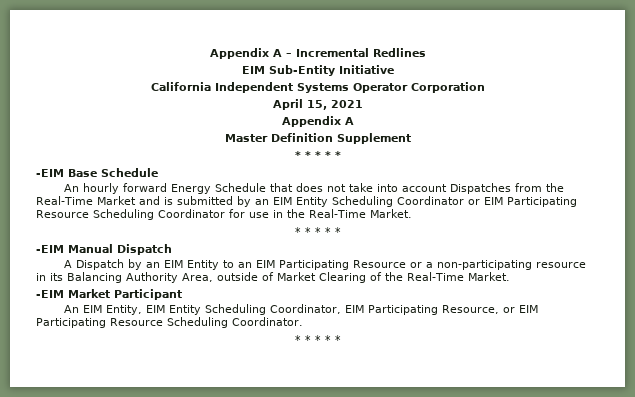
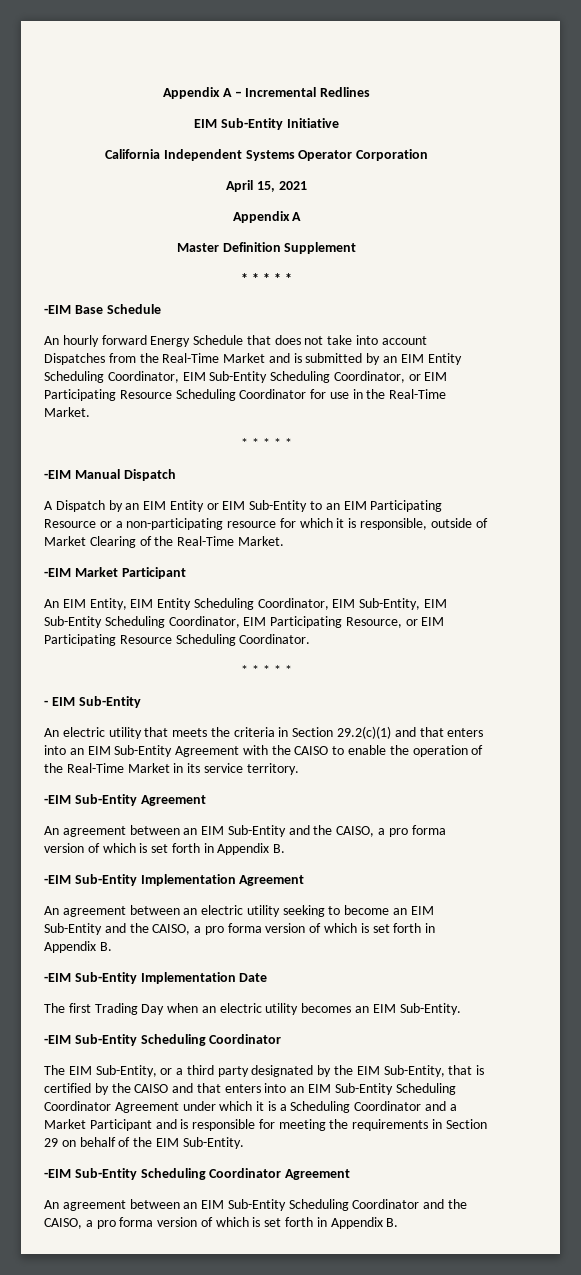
[397,196,464,205] Coordinator -> [107,371,405,383] Coordinator, EIM Sub-Entity Scheduling Coordinator,
(219, 265) none -> [206,500,308,512] or EIM Sub-Entity
[36,272,213,283] in its Balancing Authority Area, -> [279,518,428,530] for which it is responsible,
(364, 309) none -> [359,598,448,610] [44,616,267,628] Sub-Entity, EIM Sub-Entity Scheduling Coordinator, EIM
(341, 339) none -> [44,696,141,708] [44,726,484,739] [44,745,484,757] [44,763,299,775] [44,794,206,806] [44,825,446,837] [44,843,286,855] [44,874,305,886] [44,905,434,917] [44,923,436,935] [44,941,112,953] [44,972,268,984] [44,1003,461,1015] [44,1034,282,1046] [44,1065,485,1077] [44,1083,456,1095] [44,1101,457,1113] [44,1119,487,1131] [44,1137,244,1149] [44,1168,351,1180] [44,1199,468,1211] [44,1217,399,1229] // - EIM Sub-Entity // An electric utility that meets the criteria in Section 29.2(c)(1) and that enters into an EIM Sub-Entity Agreement with the CAISO to enable the operation of the Real-Time Market in its service territory. // -EIM Sub-Entity Agreement // An agreement between an EIM Sub-Entity and the CAISO, a pro forma version of which is set forth in Appendix B. // -EIM Sub-Entity Implementation Agreement // An agreement between an electric utility seeking to become an EIM Sub-Entity and the CAISO, a pro forma version of which is set forth in Appendix B. // -EIM Sub-Entity Implementation Date // The first Trading Day when an electric utility becomes an EIM Sub-Entity. // -EIM Sub-Entity Scheduling Coordinator // The EIM Sub-Entity, or a third party designated by the EIM Sub-Entity, that is certified by the CAISO and that enters into an EIM Sub-Entity Scheduling Coordinator Agreement under which it is a Scheduling Coordinator and a Market Participant and is responsible for meeting the requirements in Section 29 on behalf of the EIM Sub-Entity. // -EIM Sub-Entity Scheduling Coordinator Agreement // An agreement between an EIM Sub-Entity Scheduling Coordinator and the CAISO, a pro forma version of which is set forth in Appendix B.

